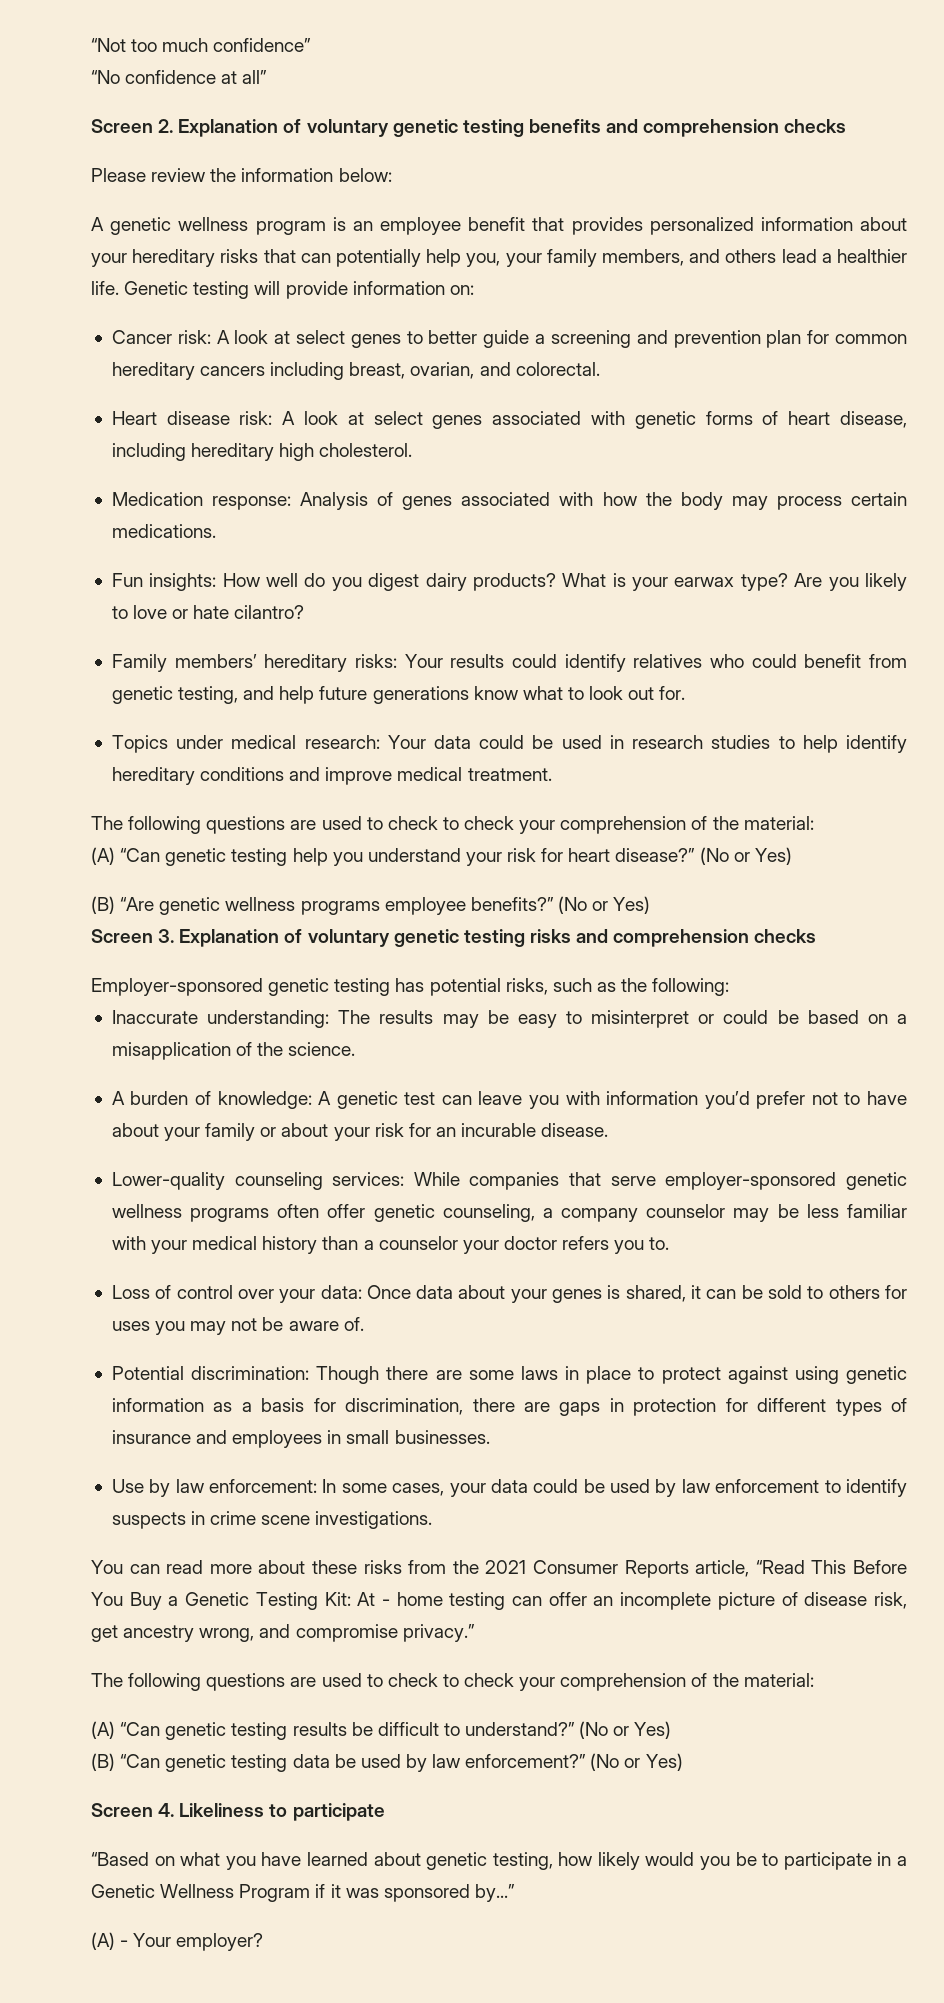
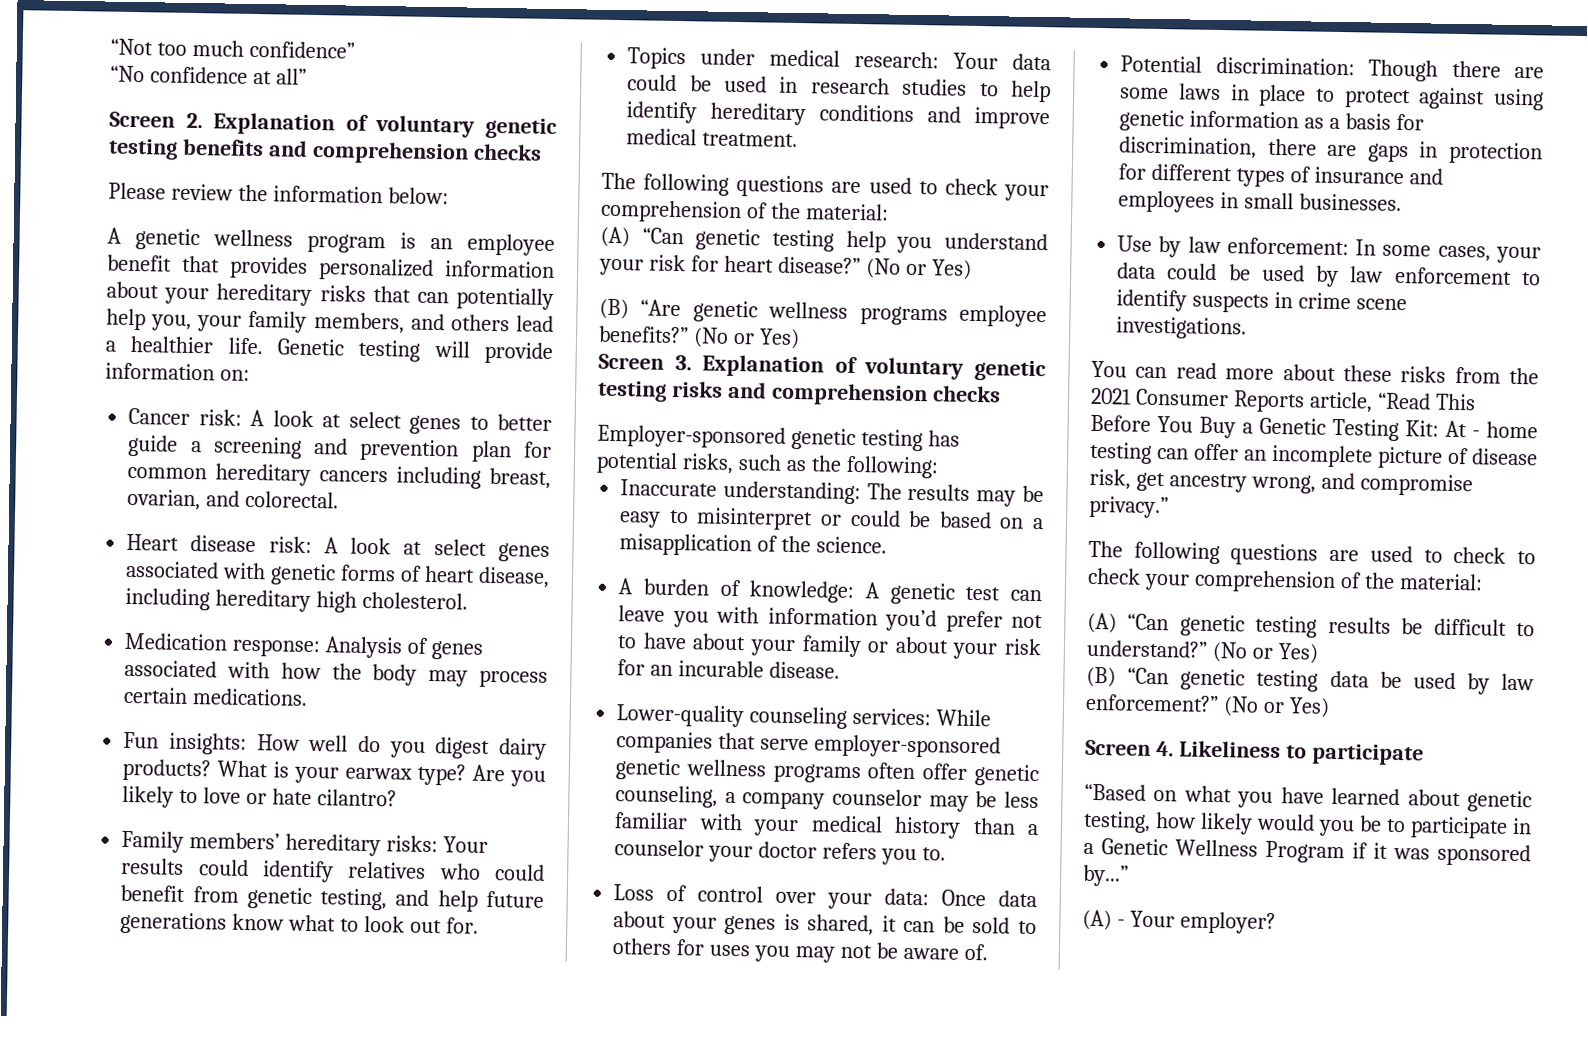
[442,816,515,830] to check -> (998, 187) none

